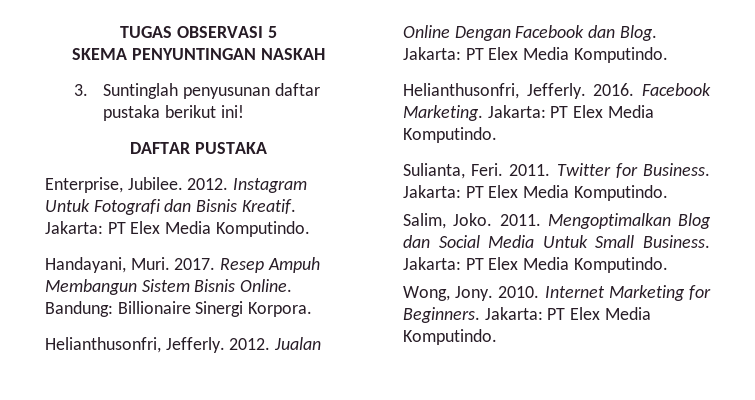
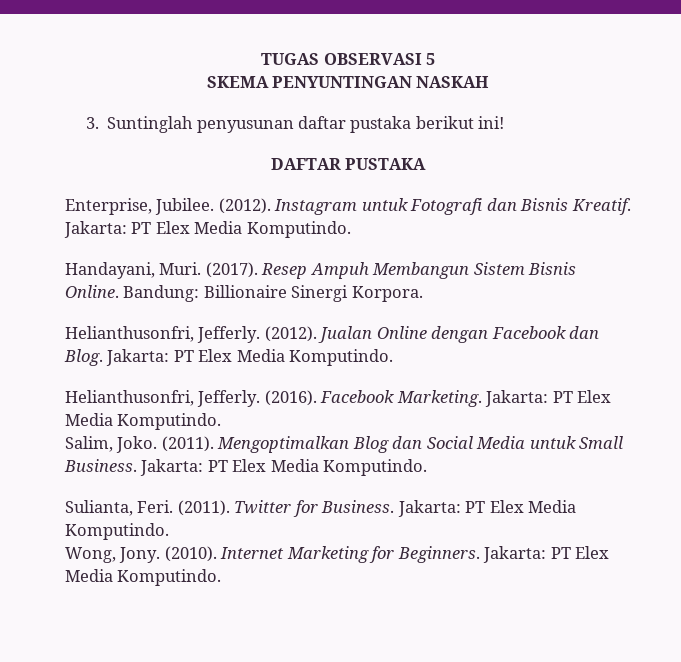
[187,178,308,193] [45,199,90,212] 2012. Instagram Untuk -> [218,198,408,215] (2012). Instagram untuk
[174,258,216,270] 2017. -> [205,262,258,278] (2017).
[229,338,271,350] 2012. -> [264,326,317,342] (2012).
[454,26,511,41] Dengan -> [431,326,489,343] dengan
[593,83,635,96] 2016. -> [264,390,317,406] (2016).
(497, 135) none -> [65,436,624,453] [64,459,428,476] // Salim, Joko. (2011). Mengoptimalkan Blog dan Social Media untuk Small Business. Jakarta: PT Elex Media Komputindo.
[509,164,551,176] 2011. -> [177,500,230,516] (2011).
[403,213,711,229] [403,235,710,248] [403,257,668,273] // Salim, Joko. 2011. Mengoptimalkan Blog dan Social Media Untuk Small Business. Jakarta: PT Elex Media Komputindo. -> (169, 531) none
[498,286,540,298] 2010. -> [164,546,217,562] (2010).

